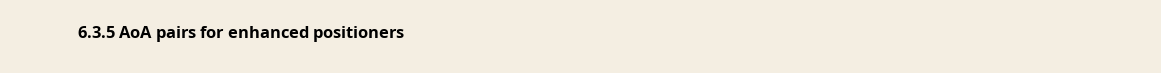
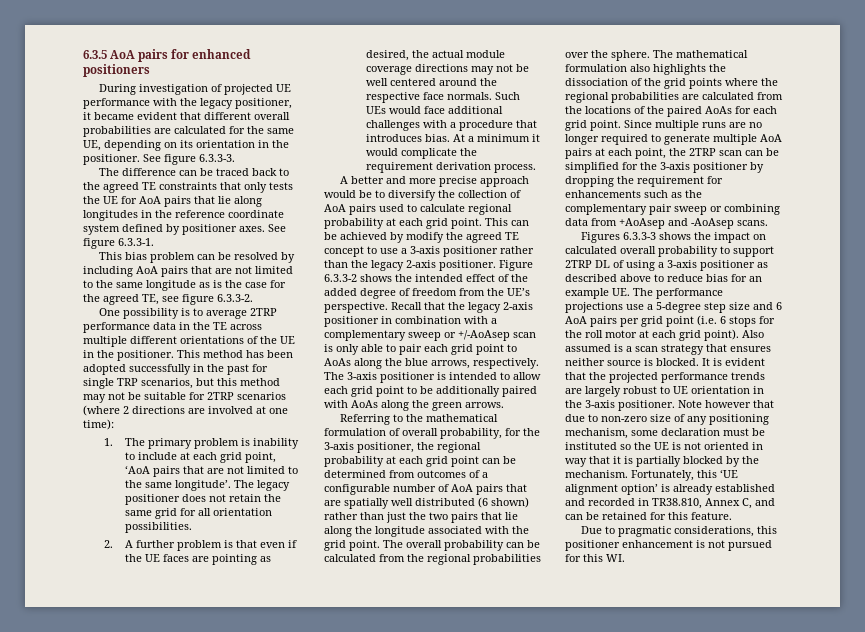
(405, 34) none -> [99,84,292,95] [83,98,292,109] [83,112,290,120] [83,126,294,137] [83,140,289,151] [83,154,235,165] [99,168,290,176] [83,182,293,193] [83,196,262,207] [83,210,284,221] [83,224,286,235] [83,238,154,249] [99,252,296,263] [83,266,293,277] [83,280,286,291] [83,294,253,305] [99,308,278,319] [83,322,262,333] [83,336,295,347] [83,350,293,361] [83,364,268,375] [83,378,280,389] [83,392,286,403] [83,405,288,416] [83,419,114,430] [104,438,300,449] [125,452,277,463] [125,465,299,477] [125,480,291,491] [125,494,282,505] [125,508,273,519] [125,522,193,533] [104,540,298,551] [125,554,272,565] [366,50,506,61] [366,64,530,75] [366,78,498,86] [366,92,521,103] [366,106,504,114] [366,120,538,131] [366,134,541,142] [366,148,478,159] [366,162,537,173] [340,176,530,187] [324,190,521,201] [324,204,512,215] [324,218,529,229] [324,232,519,243] [324,246,534,257] [324,260,533,271] [324,274,528,282] [324,288,530,299] [324,302,533,313] [324,316,497,327] [324,330,536,341] [324,344,517,355] [324,358,539,369] [324,372,541,383] [324,386,537,397] [324,400,504,411] [340,414,499,425] [324,428,540,439] [324,442,481,453] [324,456,516,467] [324,470,488,478] [324,484,527,495] [324,497,529,509] [324,512,518,523] [324,526,529,537] [324,540,540,551] [324,554,541,565] [565,50,748,61] [565,64,726,75] [565,78,778,89] [565,92,783,103] [565,106,777,117] [565,120,762,131] [565,134,782,145] [565,148,779,159] [565,162,764,173] [565,176,723,187] [565,190,702,198] [565,204,780,215] [565,218,768,229] [581,232,767,243] [565,246,774,257] [565,260,768,271] [565,274,762,282] [565,288,723,299] [565,302,782,313] [565,315,775,327] [565,329,764,341] [565,344,771,355] [565,358,765,366] [565,372,765,383] [565,386,764,397] [565,400,774,411] [565,414,769,425] [565,428,765,439] [565,442,763,450] [565,456,759,467] [565,469,738,481] [565,484,775,495] [565,498,775,509] [565,512,732,520] [581,526,778,537] [565,540,772,551] [565,554,625,562] // During investigation of projected UE performance with the legacy positioner, it became evident that different overall probabilities are calculated for the same UE, depending on its orientation in the positioner. See figure 6.3.3-3. // The difference can be traced back to the agreed TE constraints that only tests the UE for AoA pairs that lie along longitudes in the reference coordinate system defined by positioner axes. See figure 6.3.3-1. // This bias problem can be resolved by including AoA pairs that are not limited to the same longitude as is the case for the agreed TE, see figure 6.3.3-2. // One possibility is to average 2TRP performance data in the TE across multiple different orientations of the UE in the positioner. This method has been adopted successfully in the past for single TRP scenarios, but this method may not be suitable for 2TRP scenarios (where 2 directions are involved at one time): // 1. The primary problem is inability to include at each grid point, ‘AoA pairs that are not limited to the same longitude’. The legacy positioner does not retain the same grid for all orientation possibilities. // 2. A further problem is that even if the UE faces are pointing as desired, the actual module coverage directions may not be well centered around the respective face normals. Such UEs would face additional challenges with a procedure that introduces bias. At a minimum it would complicate the requirement derivation process. // A better and more precise approach would be to diversify the collection of AoA pairs used to calculate regional probability at each grid point. This can be achieved by modify the agreed TE concept to use a 3-axis positioner rather than the legacy 2-axis positioner. Figure 6.3.3-2 shows the intended effect of the added degree of freedom from the UE’s perspective. Recall that the legacy 2-axis positioner in combination with a complementary sweep or +/-AoAsep scan is only able to pair each grid point to AoAs along the blue arrows, respectively. The 3-axis positioner is intended to allow each grid point to be additionally paired with AoAs along the green arrows. // Referring to the mathematical formulation of overall probability, for the 3-axis positioner, the regional probability at each grid point can be determined from outcomes of a configurable number of AoA pairs that are spatially well distributed (6 shown) rather than just the two pairs that lie along the longitude associated with the grid point. The overall probability can be calculated from the regional probabilities over the sphere. The mathematical formulation also highlights the dissociation of the grid points where the regional probabilities are calculated from the locations of the paired AoAs for each grid point. Since multiple runs are no longer required to generate multiple AoA pairs at each point, the 2TRP scan can be simplified for the 3-axis positioner by dropping the requirement for enhancements such as the complementary pair sweep or combining data from +AoAsep and -AoAsep scans. // Figures 6.3.3-3 shows the impact on calculated overall probability to support 2TRP DL of using a 3-axis positioner as described above to reduce bias for an example UE. The performance projections use a 5-degree step size and 6 AoA pairs per grid point (i.e. 6 stops for the roll motor at each grid point). Also assumed is a scan strategy that ensures neither source is blocked. It is evident that the projected performance trends are largely robust to UE orientation in the 3-axis positioner. Note however that due to non-zero size of any positioning mechanism, some declaration must be instituted so the UE is not oriented in way that it is partially blocked by the mechanism. Fortunately, this ‘UE alignment option’ is already established and recorded in TR38.810, Annex C, and can be retained for this feature. // Due to pragmatic considerations, this positioner enhancement is not pursued for this WI.

